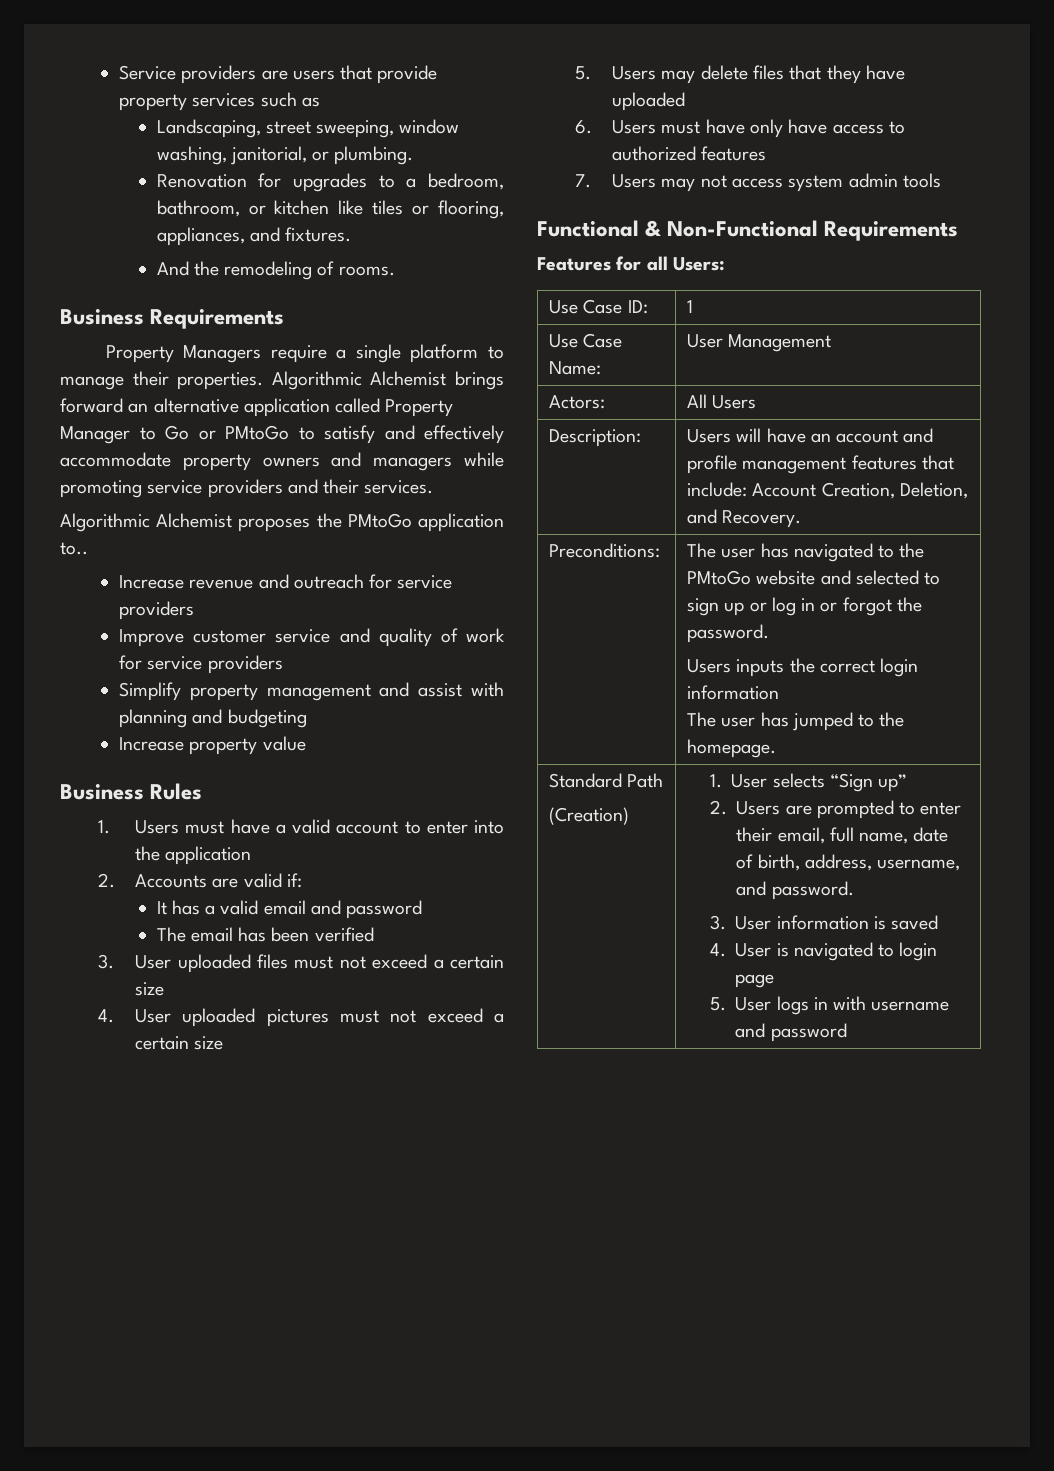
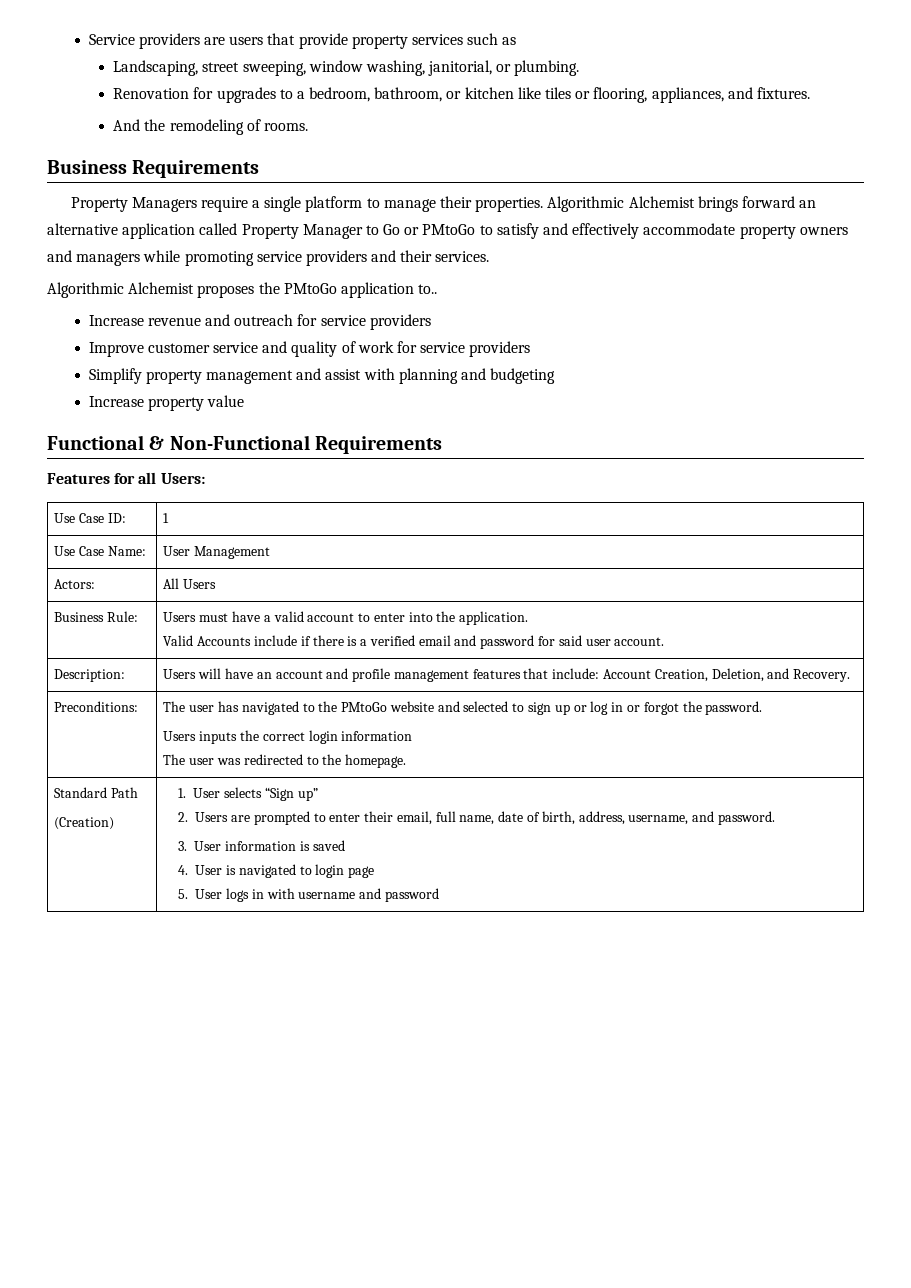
[60,783,203,800] [97,819,504,834] [135,846,252,865] [97,873,302,888] [156,900,423,919] [156,927,374,942] [97,954,505,973] [135,982,165,996] [97,1008,504,1027] [135,1036,224,1050] [574,65,905,84] [612,92,686,111] [574,119,905,138] [612,146,767,161] [574,173,941,192] // Business Rules // 1. Users must have a valid account to enter into the application // 2. Accounts are valid if: // It has a valid email and password // The email has been verified // 3. User uploaded files must not exceed a certain size // 4. User uploaded pictures must not exceed a certain size // 5. Users may delete files that they have uploaded // 6. Users must have only have access to authorized features // 7. Users may not access system admin tools -> (244, 401) none
(757, 402) none -> [54,611,139,622] [163,611,529,625] [163,635,665,649] // Business Rule: | Users must have a valid account to enter into the application. // Valid Accounts include if there is a verified email and password for said user account.
[760,712,853,731] has jumped -> [217,754,303,765] was redirected

